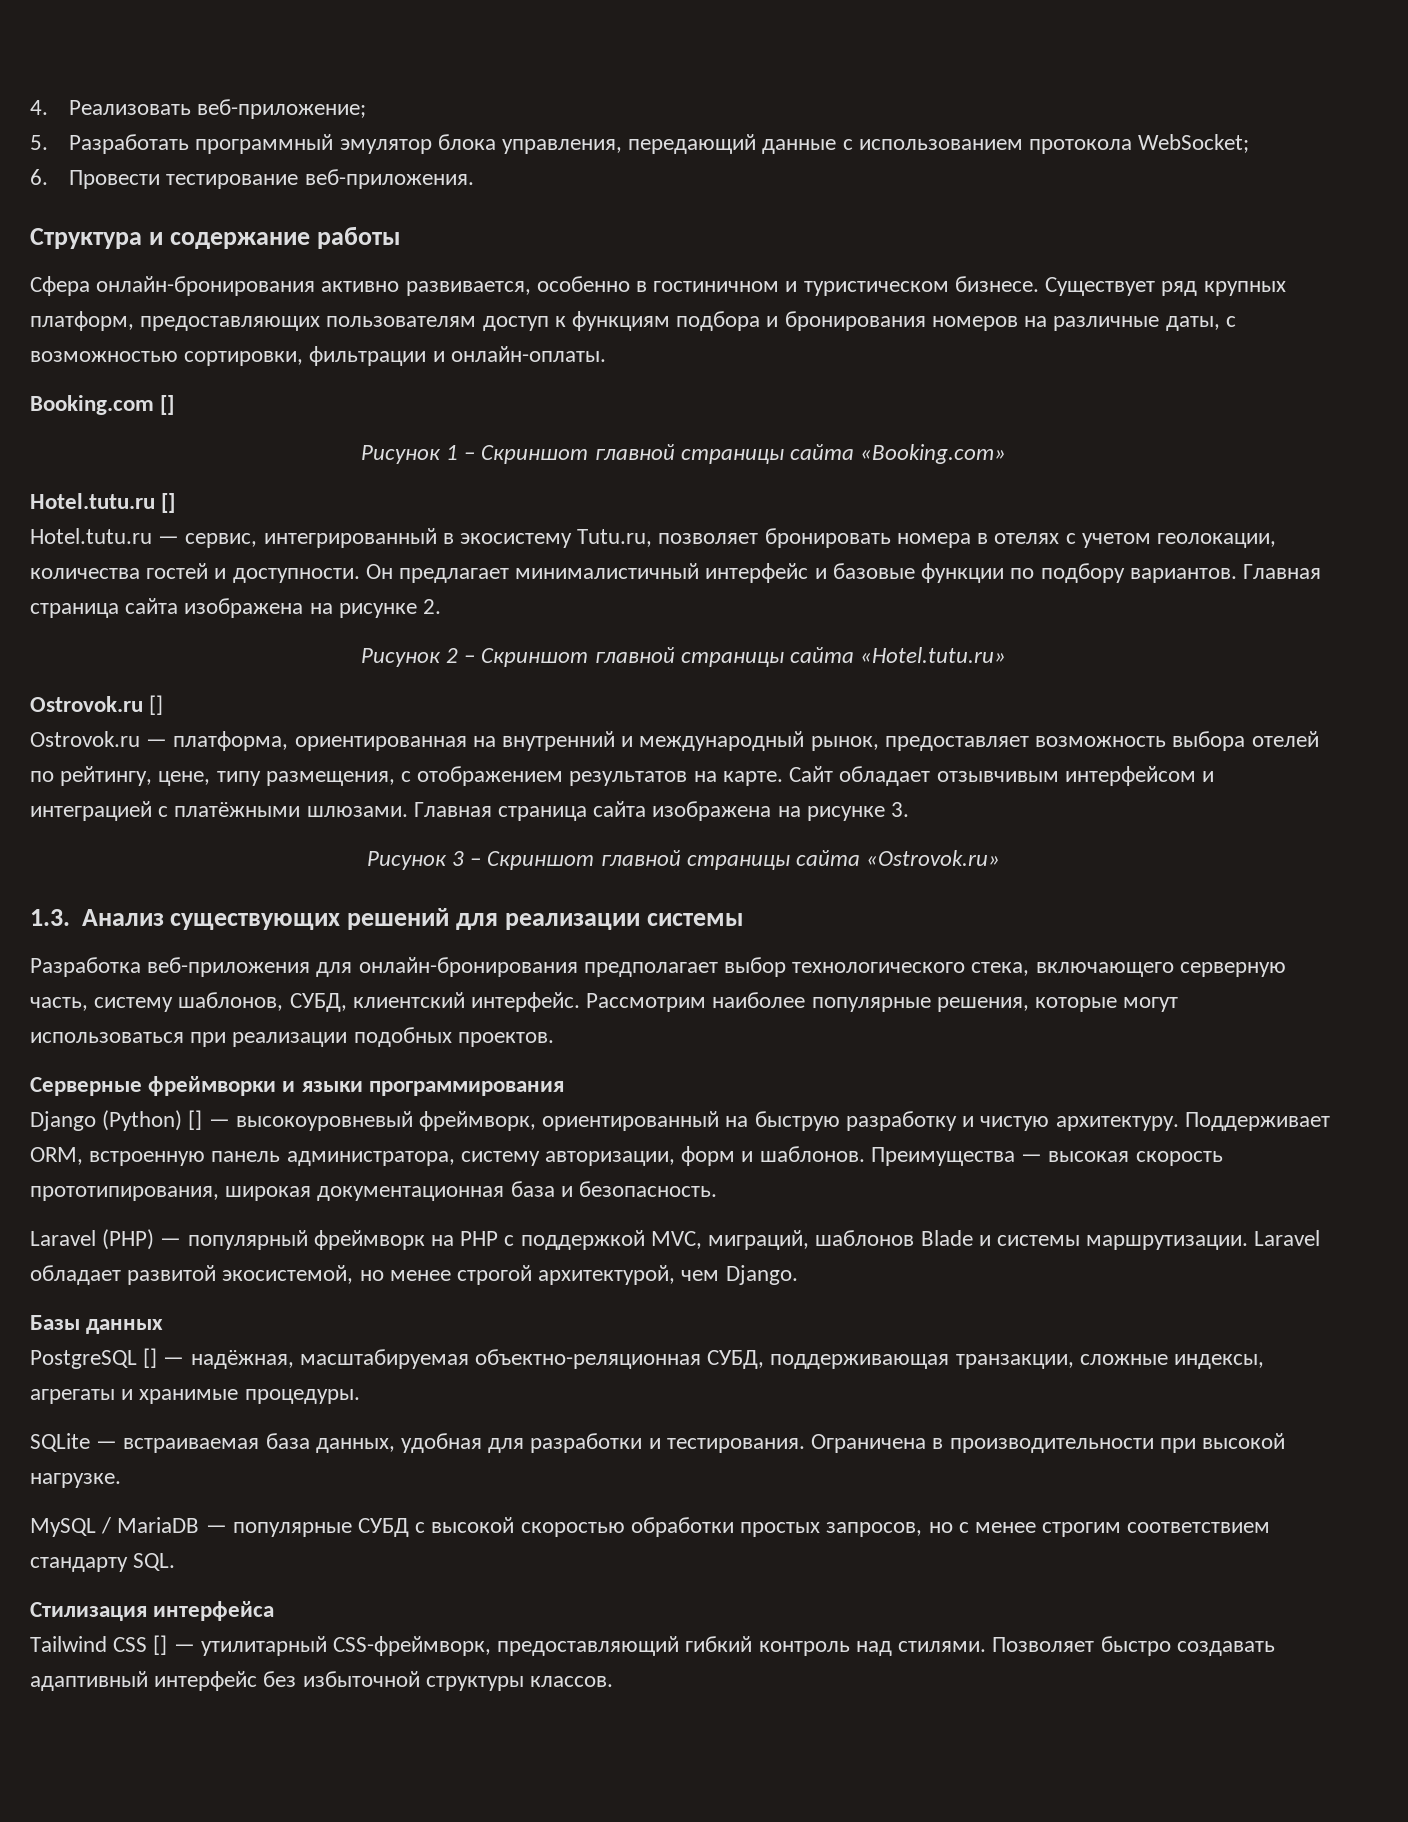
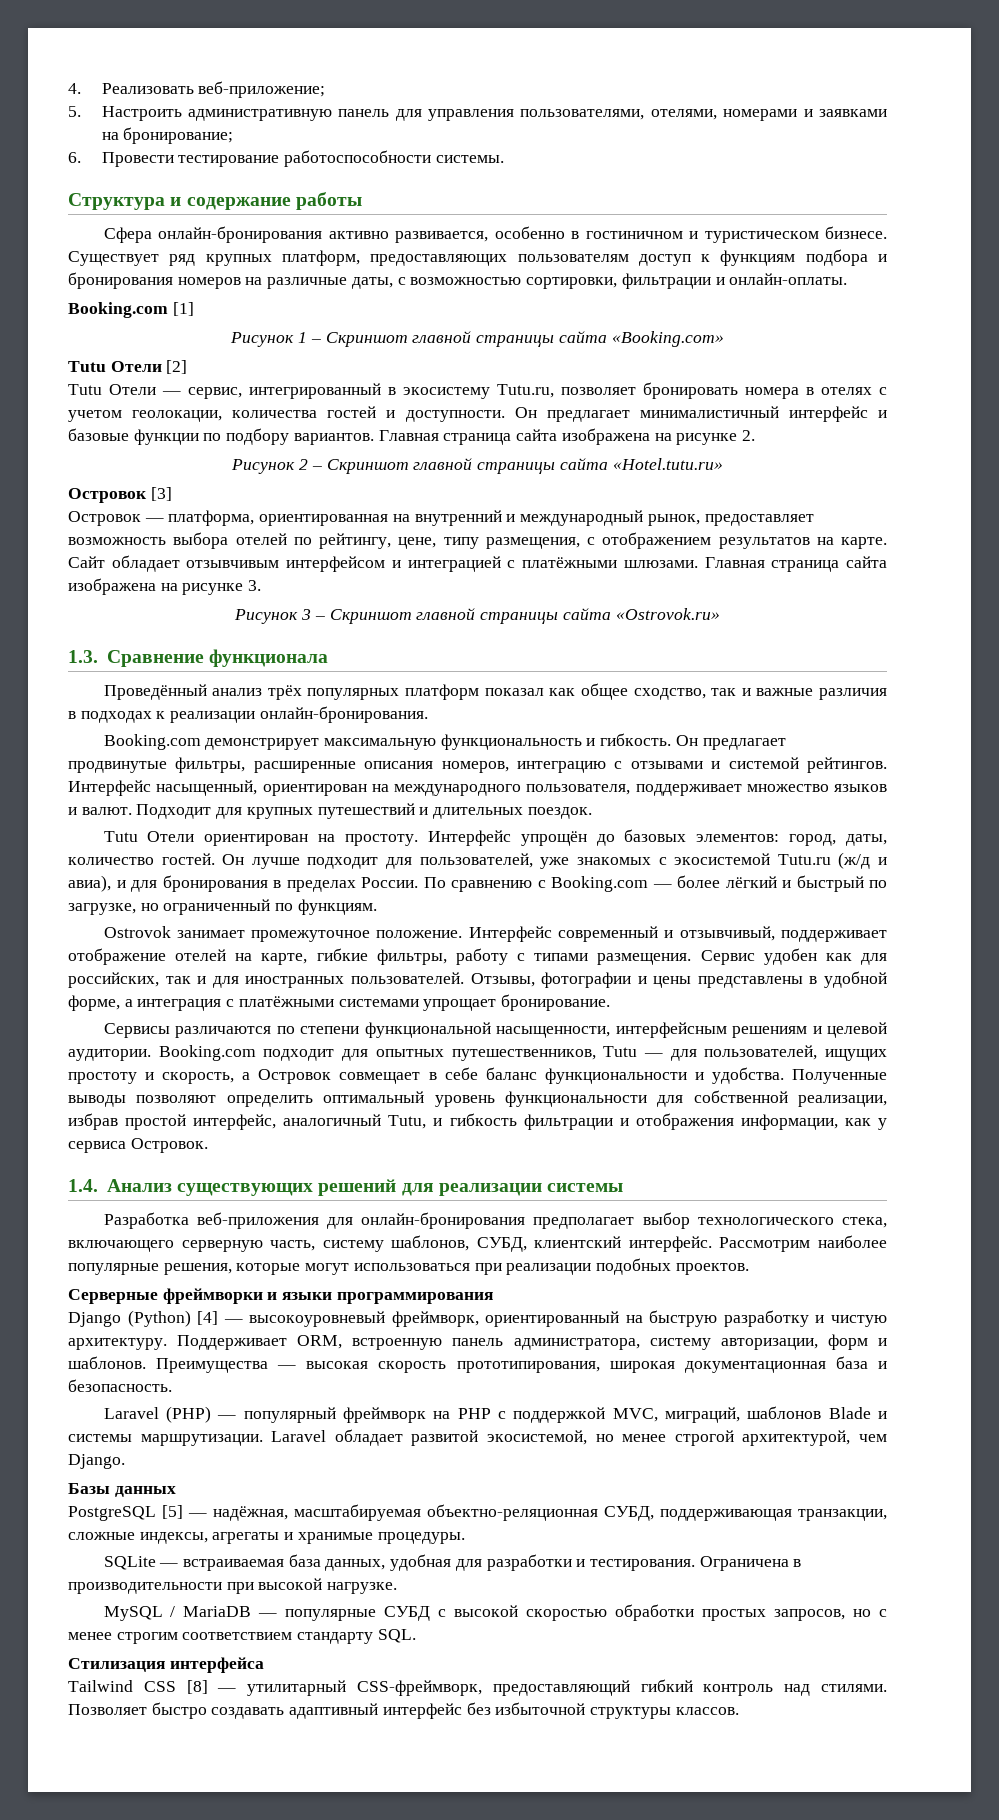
[69,134,1250,154] Разработать программный эмулятор блока управления, передающий данные с использованием протокола WebSocket; -> [101,106,888,121] [101,127,234,144] Настроить административную панель для управления пользователями, отелями, номерами и заявками на бронирование;
[304,169,474,189] веб-приложения. -> [284,150,504,167] работоспособности системы.
[160,395,175,415] [] -> [172,302,194,316] [1]
[30,493,176,513] [30,528,152,544] Hotel.tutu.ru [] // Hotel.tutu.ru -> [68,360,188,374] [68,384,156,395] Tutu Отели [2] // Tutu Отели
[30,695,164,715] [30,731,140,747] Ostrovok.ru [] // Ostrovok.ru -> [68,487,172,503] [68,511,141,526] Островок [3] // Островок
(70, 917) none -> [106,649,329,667] [103,683,887,700] [68,706,428,723] [103,733,786,750] [68,757,887,773] [68,780,887,796] [68,803,592,819] [103,829,888,846] [68,852,888,869] [68,875,887,892] [68,899,377,915] [103,926,888,942] [68,948,888,965] [68,971,888,988] [68,994,611,1011] [103,1022,887,1038] [68,1045,888,1061] [68,1067,888,1084] [68,1090,887,1107] [68,1113,888,1130] [68,1138,208,1153] [68,1179,98,1192] Сравнение функционала // Проведённый анализ трёх популярных платформ показал как общее сходство, так и важные различия в подходах к реализации онлайн-бронирования. // Booking.com демонстрирует максимальную функциональность и гибкость. Он предлагает продвинутые фильтры, расширенные описания номеров, интеграцию с отзывами и системой рейтингов. Интерфейс насыщенный, ориентирован на международного пользователя, поддерживает множество языков и валют. Подходит для крупных путешествий и длительных поездок. // Tutu Отели ориентирован на простоту. Интерфейс упрощён до базовых элементов: город, даты, количество гостей. Он лучше подходит для пользователей, уже знакомых с экосистемой Tutu.ru (ж/д и авиа), и для бронирования в пределах России. По сравнению с Booking.com — более лёгкий и быстрый по загрузке, но ограниченный по функциям. // Ostrovok занимает промежуточное положение. Интерфейс современный и отзывчивый, поддерживает отображение отелей на карте, гибкие фильтры, работу с типами размещения. Сервис удобен как для российских, так и для иностранных пользователей. Отзывы, фотографии и цены представлены в удобной форме, а интеграция с платёжными системами упрощает бронирование. // Сервисы различаются по степени функциональной насыщенности, интерфейсным решениям и целевой аудитории. Booking.com подходит для опытных путешественников, Tutu — для пользователей, ищущих простоту и скорость, а Островок совмещает в себе баланс функциональности и удобства. Полученные выводы позволяют определить оптимальный уровень функциональности для собственной реализации, избрав простой интерфейс, аналогичный Tutu, и гибкость фильтрации и отображения информации, как у сервиса Островок. // 1.4.
[188,1110,203,1130] [] -> [197,1311,219,1325] [4]
[143,1348,158,1368] [] -> [162,1505,183,1519] [5]
[153,1635,168,1655] [] -> [186,1680,208,1694] [8]

